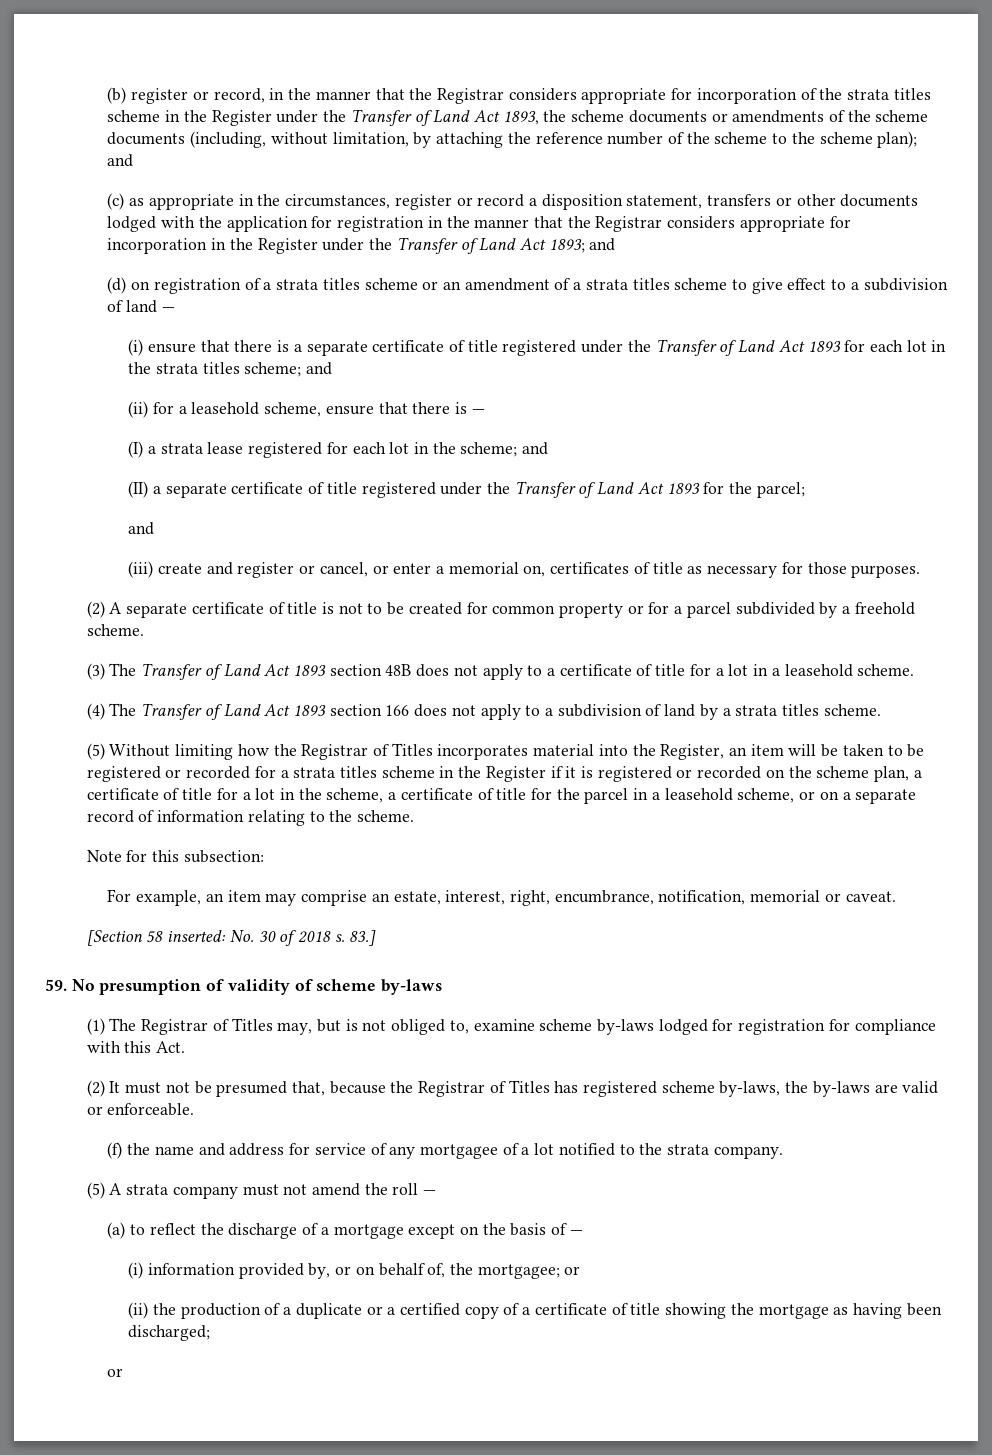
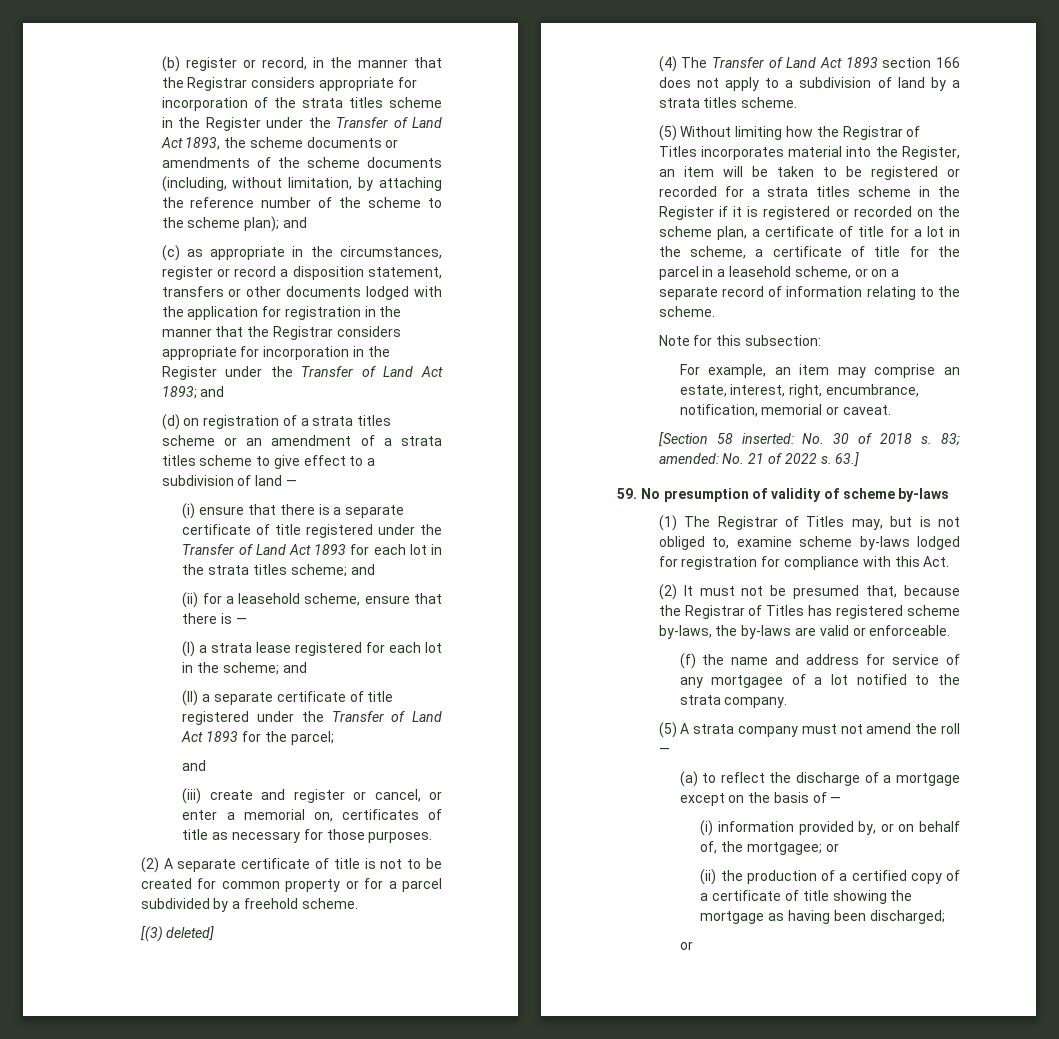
[86,663,915,680] (3) The Transfer of Land Act 1893 section 48B does not apply to a certificate of title for a lot in a leasehold scheme. -> [140,926,215,942] [(3) deleted]
[349,930,377,946] 83.] -> [940,433,960,446] [658,452,860,467] 83; amended: No. 21 of 2022 s. 63.]
[295,1303,396,1319] duplicate or a -> (848, 877) none

